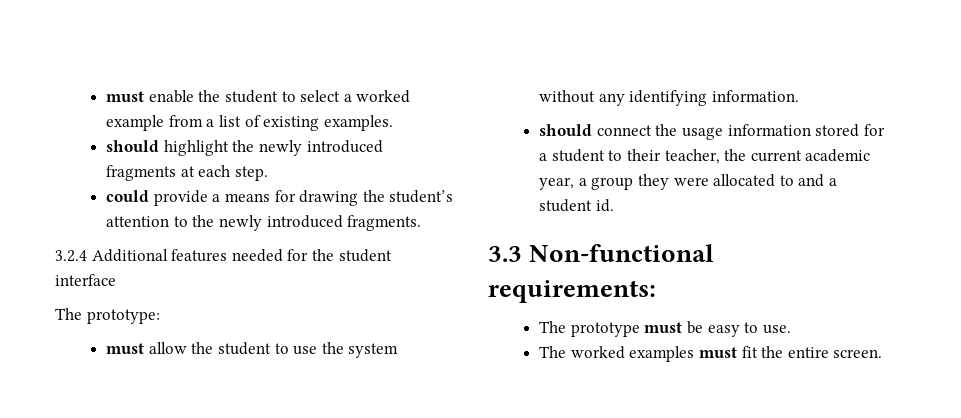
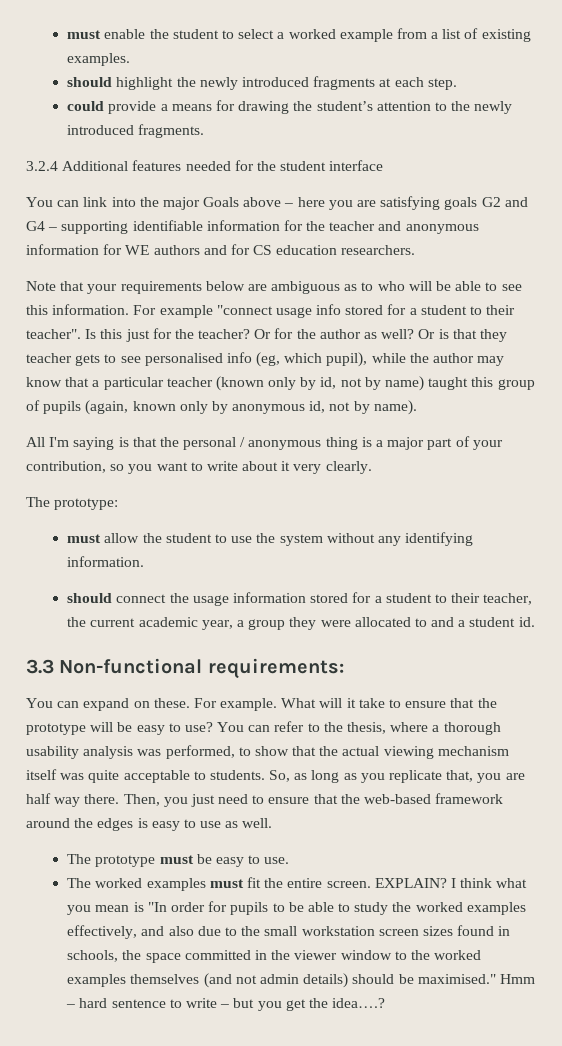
(116, 280) none -> [26,196,528,210] [26,220,479,234] [26,244,416,255] [26,281,522,294] [26,304,516,318] [26,328,507,342] [26,352,505,367] [26,376,535,391] [26,400,417,415] [26,436,503,450] [26,461,372,474] // You can link into the major Goals above – here you are satisfying goals G2 and G4 – supporting identifiable information for the teacher and anonymous information for WE authors and for CS education researchers. // Note that your requirements below are ambiguous as to who will be able to see this information. For example "connect usage info stored for a student to their teacher". Is this just for the teacher? Or for the author as well? Or is that they teacher gets to see personalised info (eg, which pupil), while the author may know that a particular teacher (known only by id, not by name) taught this group of pupils (again, known only by anonymous id, not by name). // All I'm saying is that the personal / anonymous thing is a major part of your contribution, so you want to write about it very clearly.
(656, 291) none -> [26,698,497,711] [26,721,501,735] [26,745,509,759] [26,769,525,783] [26,793,504,807] [26,818,273,831] // You can expand on these. For example. What will it take to ensure that the prototype will be easy to use? You can refer to the thesis, where a thorough usability analysis was performed, to show that the actual viewing mechanism itself was quite acceptable to students. So, as long as you replicate that, you are half way there. Then, you just need to ensure that the web-based framework around the edges is easy to use as well.
(883, 353) none -> [374,878,528,888] [67,901,526,915] [67,925,511,939] [67,950,482,963] [67,973,535,988] [66,998,386,1011] EXPLAIN? I think what you mean is "In order for pupils to be able to study the worked examples effectively, and also due to the small workstation screen sizes found in schools, the space committed in the viewer window to the worked examples themselves (and not admin details) should be maximised." Hmm – hard sentence to write – but you get the idea….?

